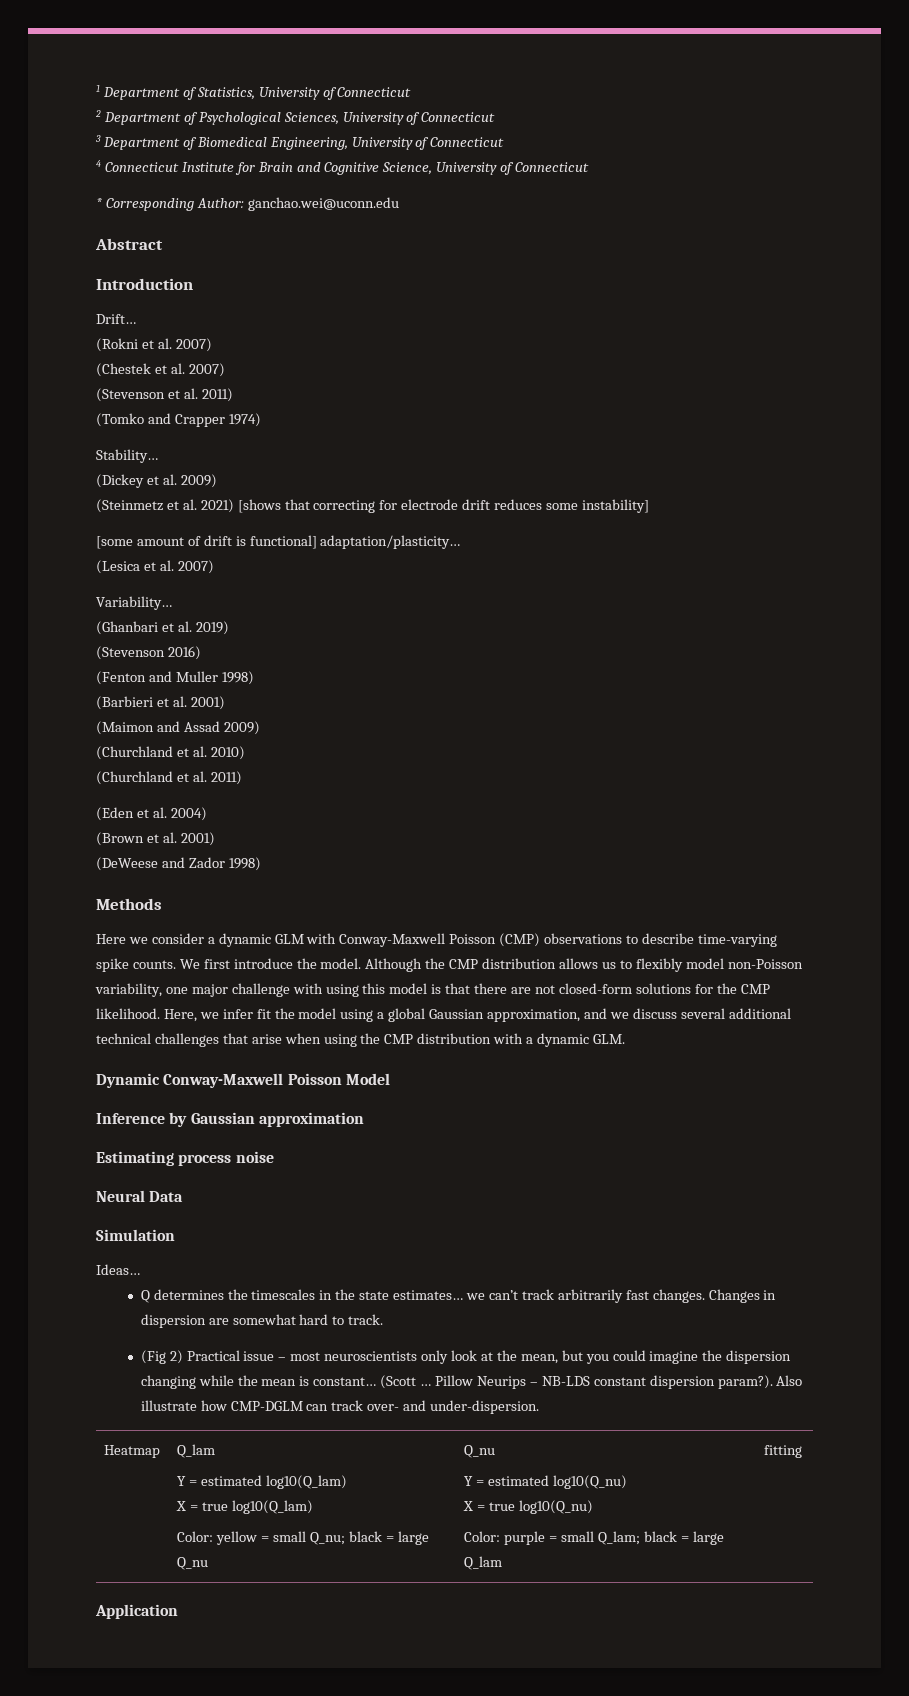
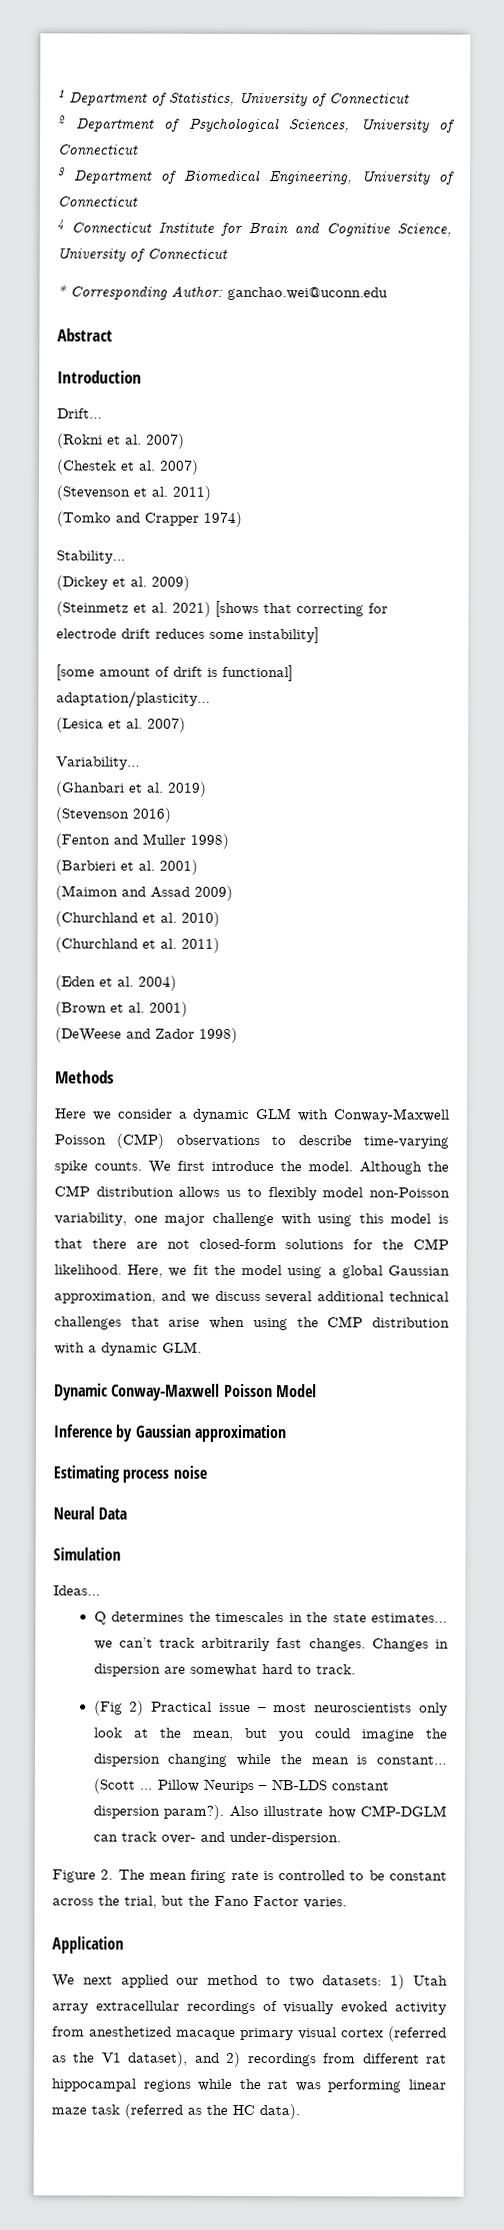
[222,1009,253,1019] infer -> (188, 1272) none
[104,1445,161,1458] [177,1444,216,1458] [177,1475,347,1489] [176,1500,313,1514] [177,1531,429,1545] [177,1557,209,1570] [464,1445,496,1458] [464,1475,627,1489] [463,1500,593,1514] [464,1531,724,1545] [464,1556,503,1570] [764,1445,803,1458] [95,1604,178,1619] // Heatmap | Q_lam // Y = estimated log10(Q_lam) // X = true log10(Q_lam) // Color: yellow = small Q_nu; black = large Q_nu | Q_nu // Y = estimated log10(Q_nu) // X = true log10(Q_nu) // Color: purple = small Q_lam; black = large Q_lam | fitting // Application -> [52,1869,448,1883] [52,1895,347,1909] [52,1936,124,1954] [52,1974,448,1990] [52,2000,447,2015] [52,2026,447,2042] [52,2051,448,2067] [51,2078,446,2093] [51,2103,300,2120] // Figure 2. The mean firing rate is controlled to be constant across the trial, but the Fano Factor varies. // Application // We next applied our method to two datasets: 1) Utah array extracellular recordings of visually evoked activity from anesthetized macaque primary visual cortex (referred as the V1 dataset), and 2) recordings from different rat hippocampal regions while the rat was performing linear maze task (referred as the HC data).

